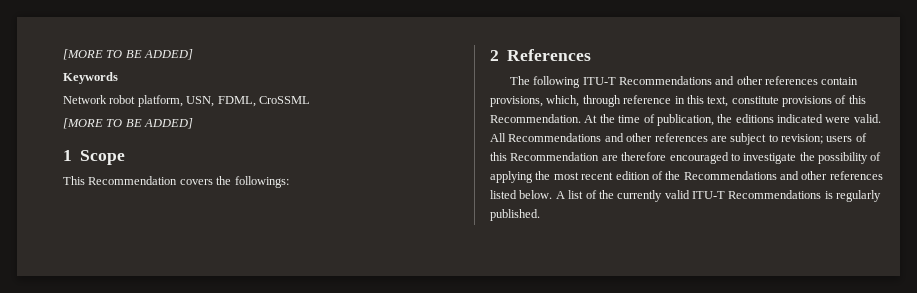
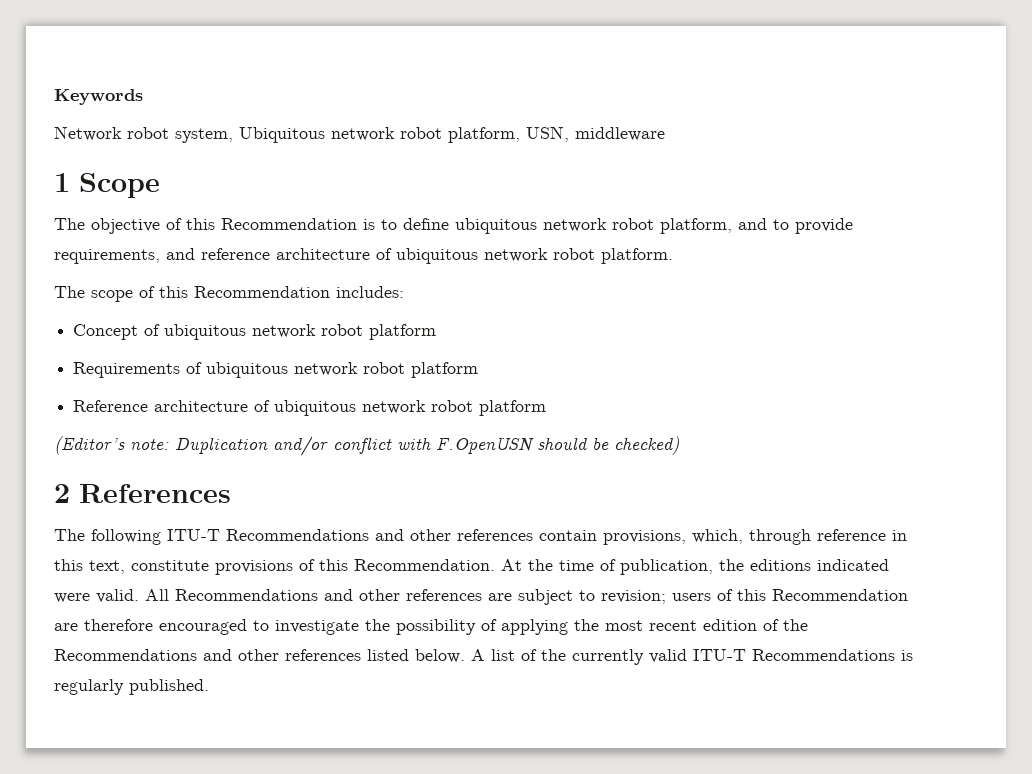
[63,49,194,60] [MORE TO BE ADDED] // -> (54, 97) none
[137,95,310,107] [63,118,194,129] [63,150,125,165] [63,176,289,188] platform, USN, FDML, CroSSML // [MORE TO BE ADDED] // 1 Scope // This Recommendation covers the followings: -> [175,126,665,143] [54,173,160,198] [54,218,853,234] [54,248,673,264] [54,286,404,302] [73,324,437,340] [73,362,479,378] [73,400,547,416] [54,436,679,456] system, Ubiquitous network robot platform, USN, middleware // 1 Scope // The objective of this Recommendation is to define ubiquitous network robot platform, and to provide requirements, and reference architecture of ubiquitous network robot platform. // The scope of this Recommendation includes: // Concept of ubiquitous network robot platform // Requirements of ubiquitous network robot platform // Reference architecture of ubiquitous network robot platform // (Editor’s note: Duplication and/or conflict with F.OpenUSN should be checked)

